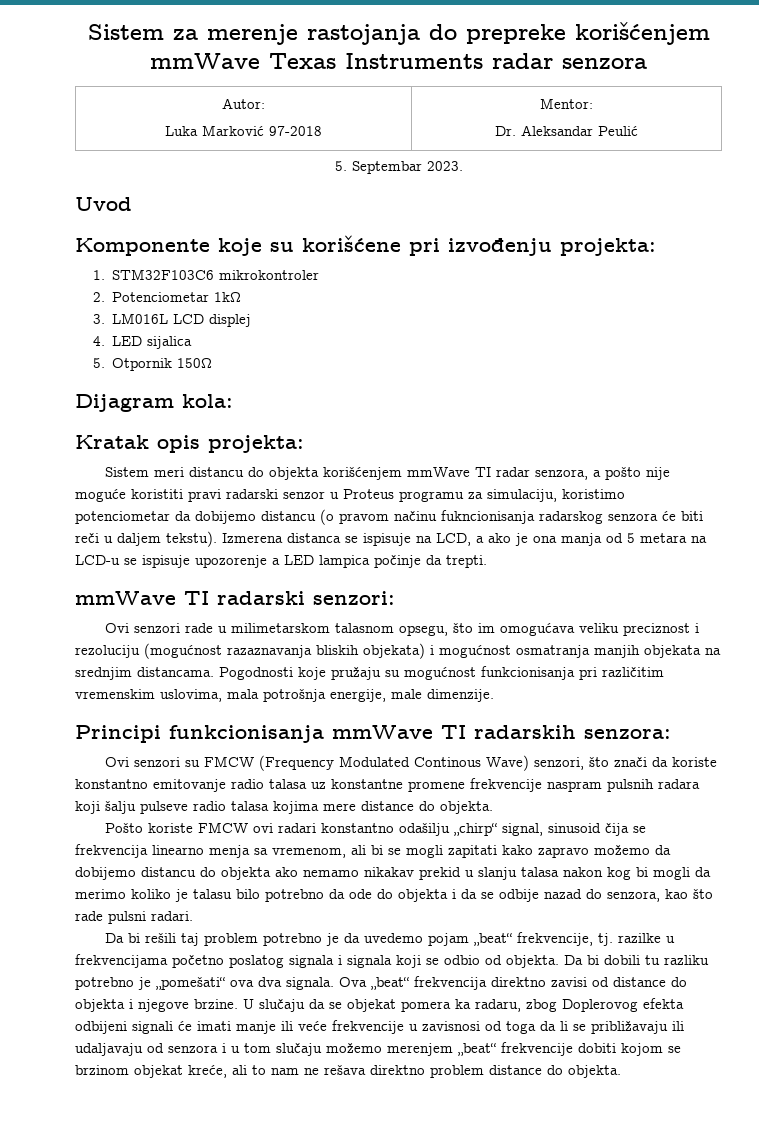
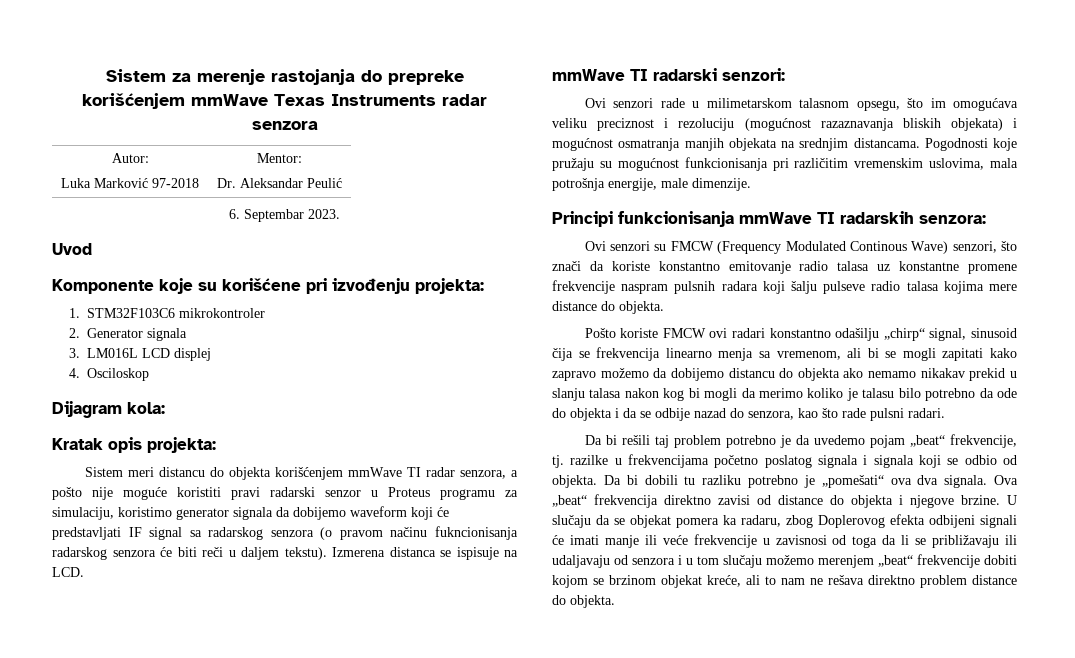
[334,161,347,171] 5. -> [229,209,240,219] 6.
[112,292,242,302] Potenciometar 1kΩ -> [87,328,188,341] Generator signala
[112,336,193,349] [92,358,213,371] LED sijalica // 5. Otpornik 150Ω -> [87,368,150,381] Osciloskop
[75,511,316,524] potenciometar da dobijemo distancu -> [176,506,449,520] [52,527,314,540] generator signala da dobijemo waveform koji će predstavljati IF signal sa radarskog senzora
[436,533,707,546] [75,555,487,568] LCD, a ako je ona manja od 5 metara na LCD-u se ispisuje upozorenje a LED lampica počinje da trepti. -> [52,567,84,577] LCD.

